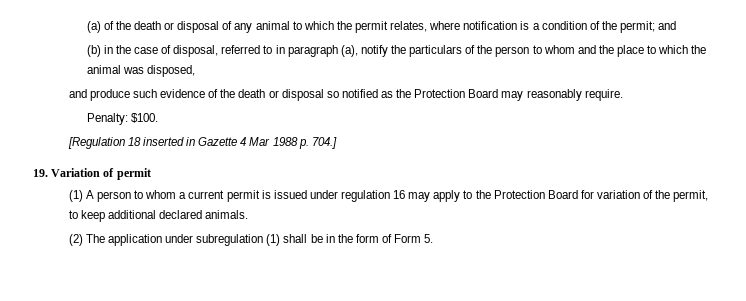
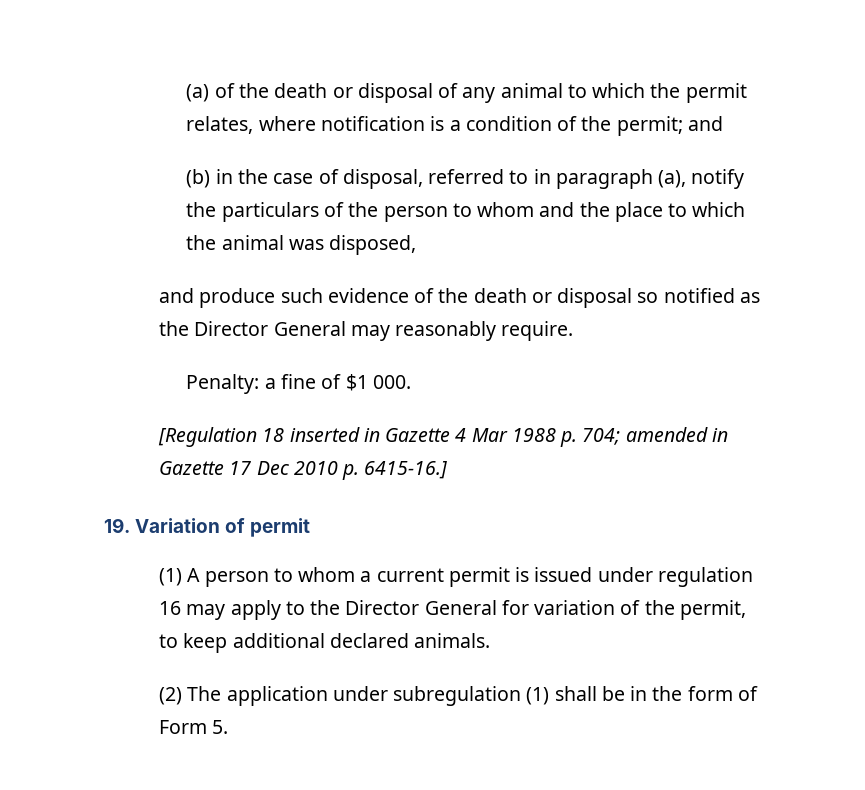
[414,89,499,98] Protection Board -> [194,321,346,336] Director General
[130,113,158,123] $100. -> [264,374,411,391] a fine of $1 000.
[311,137,337,149] 704.] -> [582,427,728,445] [158,461,448,480] 704; amended in Gazette 17 Dec 2010 p. 6415-16.]
[493,190,578,199] Protection Board -> [345,600,497,615] Director General

